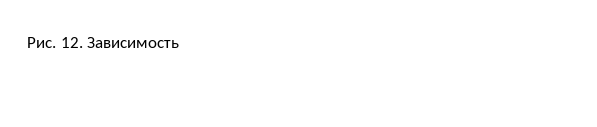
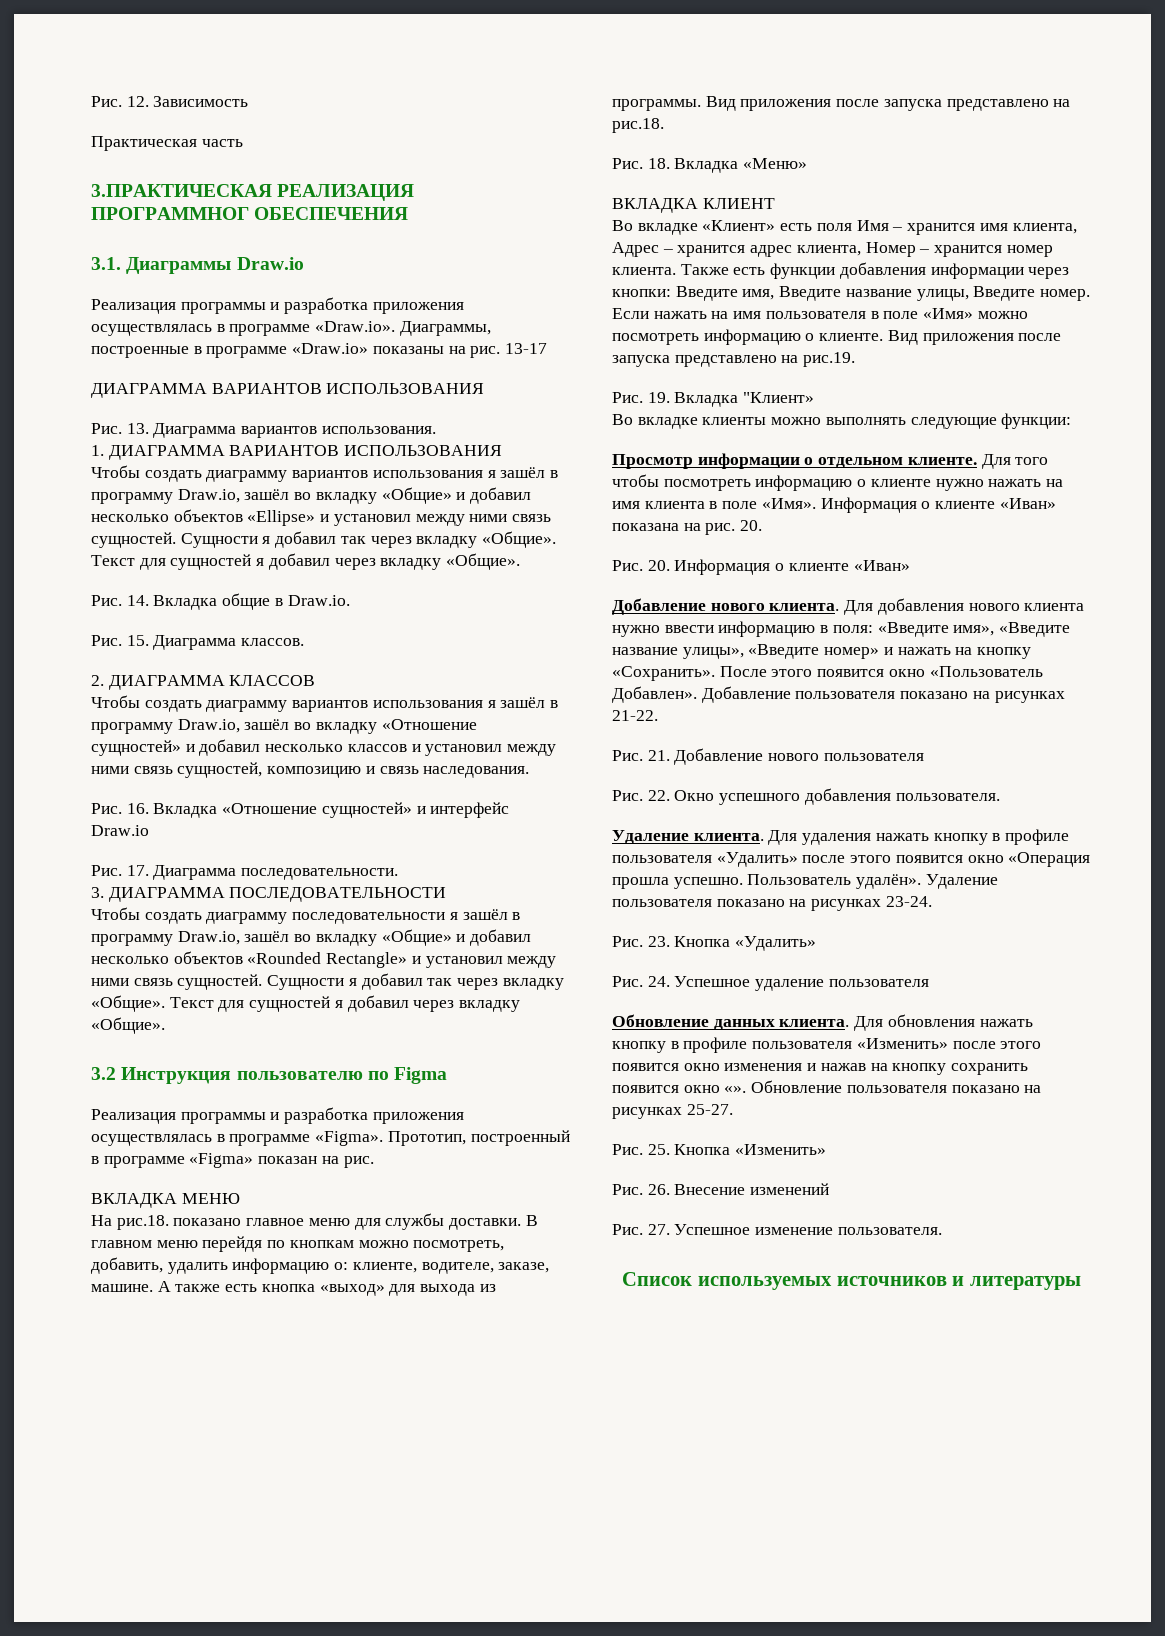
(180, 42) none -> [91,136,243,151] [91,184,415,201] [91,207,409,220] [91,257,304,274] [91,297,464,314] [91,321,491,336] [91,343,548,358] [91,383,485,398] [91,423,436,438] [91,445,503,460] [91,465,559,482] [91,487,532,504] [91,509,552,526] [91,531,557,548] [91,553,521,570] [91,593,350,610] [91,635,305,650] [91,675,316,690] [91,695,559,712] [91,719,477,734] [91,739,557,756] [91,762,530,778] [91,802,510,818] [91,825,149,836] [91,865,399,880] [91,887,447,902] [91,907,521,924] [91,929,532,946] [91,951,557,968] [91,973,564,990] [91,995,521,1012] [91,1017,165,1034] [91,1067,448,1084] [91,1107,464,1124] [91,1130,570,1146] [91,1153,374,1168] [91,1193,240,1208] [91,1213,538,1230] [91,1236,505,1252] [91,1257,550,1274] [91,1281,496,1296] [612,96,1071,111] [612,118,664,133] [612,158,808,173] [612,198,775,213] [612,220,1077,235] [612,242,1053,257] [612,262,1070,279] [612,286,1091,301] [612,308,1028,319] [612,329,1062,345] [612,352,856,367] [612,392,815,407] [612,413,1072,429] [612,453,1049,469] [612,474,1064,491] [612,497,1056,513] [612,520,763,535] [612,559,910,575] [612,598,1085,615] [612,621,1071,637] [612,644,1032,659] [612,666,1043,681] [612,686,1065,703] [612,710,658,721] [612,748,924,765] [612,788,1000,805] [612,829,1070,845] [612,852,1091,867] [612,874,998,889] [612,896,932,911] [612,936,817,951] [612,976,929,991] [612,1014,1033,1031] [612,1037,1042,1053] [612,1063,1029,1075] [612,1080,1042,1093] [612,1104,733,1119] [612,1144,827,1155] [612,1183,830,1195] [612,1224,942,1235] [622,1272,1081,1290] // Практическая часть // 3.ПРАКТИЧЕСКАЯ РЕАЛИЗАЦИЯ ПРОГРАММНОГ ОБЕСПЕЧЕНИЯ // 3.1. Диаграммы Draw.io // Реализация программы и разработка приложения осуществлялась в программе «Draw.io». Диаграммы, построенные в программе «Draw.io» показаны на рис. 13-17 // ДИАГРАММА ВАРИАНТОВ ИСПОЛЬЗОВАНИЯ // Рис. 13. Диаграмма вариантов использования. // 1. ДИАГРАММА ВАРИАНТОВ ИСПОЛЬЗОВАНИЯ // Чтобы создать диаграмму вариантов использования я зашёл в программу Draw.io, зашёл во вкладку «Общие» и добавил несколько объектов «Ellipse» и установил между ними связь сущностей. Сущности я добавил так через вкладку «Общие». Текст для сущностей я добавил через вкладку «Общие». // Рис. 14. Вкладка общие в Draw.io. // Рис. 15. Диаграмма классов. // 2. ДИАГРАММА КЛАССОВ // Чтобы создать диаграмму вариантов использования я зашёл в программу Draw.io, зашёл во вкладку «Отношение сущностей» и добавил несколько классов и установил между ними связь сущностей, композицию и связь наследования. // Рис. 16. Вкладка «Отношение сущностей» и интерфейс Draw.io // Рис. 17. Диаграмма последовательности. // 3. ДИАГРАММА ПОСЛЕДОВАТЕЛЬНОСТИ // Чтобы создать диаграмму последовательности я зашёл в программу Draw.io, зашёл во вкладку «Общие» и добавил несколько объектов «Rounded Rectangle» и установил между ними связь сущностей. Сущности я добавил так через вкладку «Общие». Текст для сущностей я добавил через вкладку «Общие». // 3.2 Инструкция пользователю по Figma // Реализация программы и разработка приложения осуществлялась в программе «Figma». Прототип, построенный в программе «Figma» показан на рис. // ВКЛАДКА МЕНЮ // На рис.18. показано главное меню для службы доставки. В главном меню перейдя по кнопкам можно посмотреть, добавить, удалить информацию о: клиенте, водителе, заказе, машине. А также есть кнопка «выход» для выхода из программы. Вид приложения после запуска представлено на рис.18. // Рис. 18. Вкладка «Меню» // ВКЛАДКА КЛИЕНТ // Во вкладке «Клиент» есть поля Имя – хранится имя клиента, Адрес – хранится адрес клиента, Номер – хранится номер клиента. Также есть функции добавления информации через кнопки: Введите имя, Введите название улицы, Введите номер. Если нажать на имя пользователя в поле «Имя» можно посмотреть информацию о клиенте. Вид приложения после запуска представлено на рис.19. // Рис. 19. Вкладка "Клиент» // Во вкладке клиенты можно выполнять следующие функции: // Просмотр информации о отдельном клиенте. Для того чтобы посмотреть информацию о клиенте нужно нажать на имя клиента в поле «Имя». Информация о клиенте «Иван» показана на рис. 20. // Рис. 20. Информация о клиенте «Иван» // Добавление нового клиента. Для добавления нового клиента нужно ввести информацию в поля: «Введите имя», «Введите название улицы», «Введите номер» и нажать на кнопку «Сохранить». После этого появится окно «Пользователь Добавлен». Добавление пользователя показано на рисунках 21-22. // Рис. 21. Добавление нового пользователя // Рис. 22. Окно успешного добавления пользователя. // Удаление клиента. Для удаления нажать кнопку в профиле пользователя «Удалить» после этого появится окно «Операция прошла успешно. Пользователь удалён». Удаление пользователя показано на рисунках 23-24. // Рис. 23. Кнопка «Удалить» // Рис. 24. Успешное удаление пользователя // Обновление данных клиента. Для обновления нажать кнопку в профиле пользователя «Изменить» после этого появится окно изменения и нажав на кнопку сохранить появится окно «». Обновление пользователя показано на рисунках 25-27. // Рис. 25. Кнопка «Изменить» // Рис. 26. Внесение изменений // Рис. 27. Успешное изменение пользователя. // Список используемых источников и литературы

